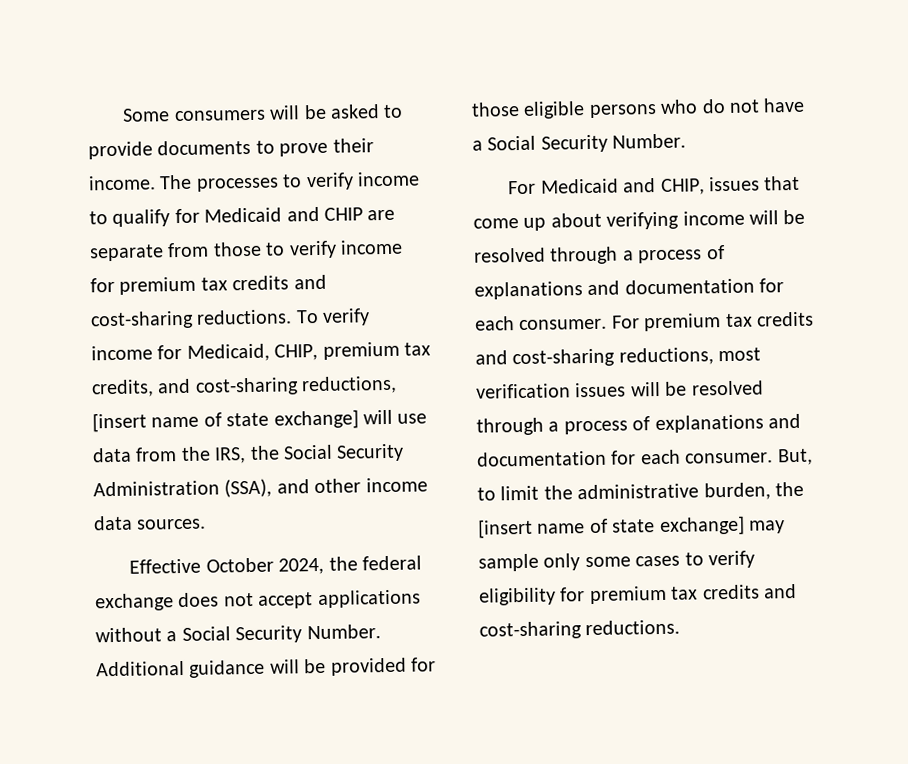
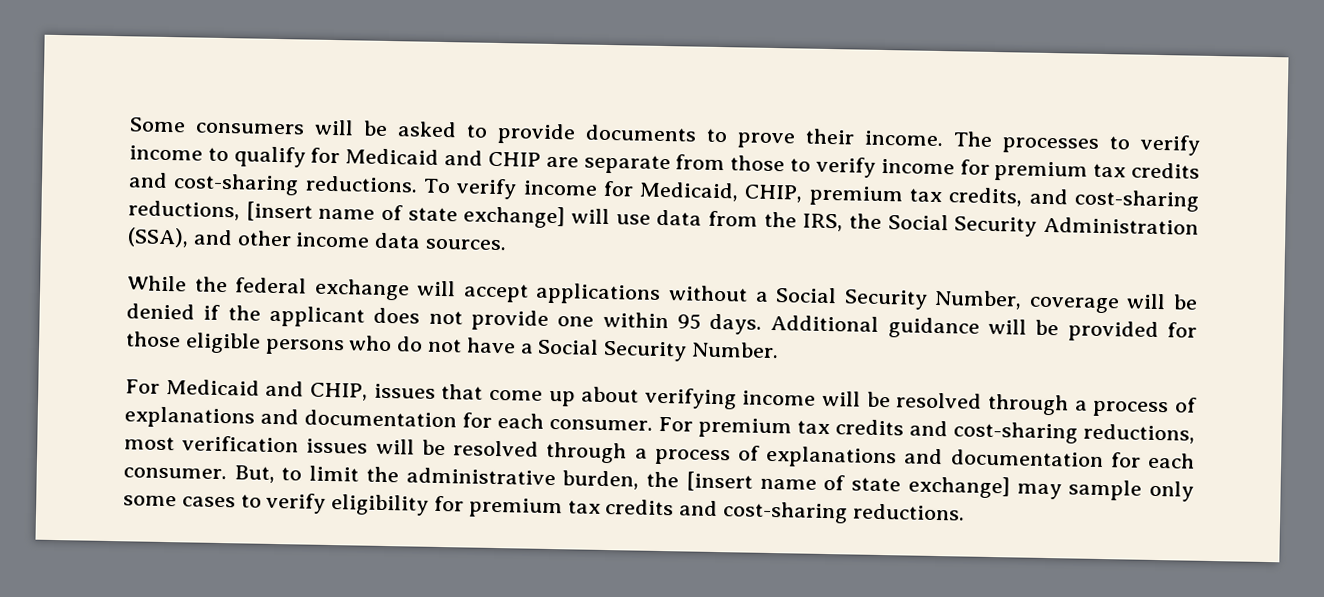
[129,557,325,575] Effective October 2024, -> [127,275,187,292] While
[178,592,254,608] does not -> [417,280,457,297] will
[306,624,381,640] Number. -> [934,289,1198,314] [126,303,763,335] Number, coverage will be denied if the applicant does not provide one within 95 days.

